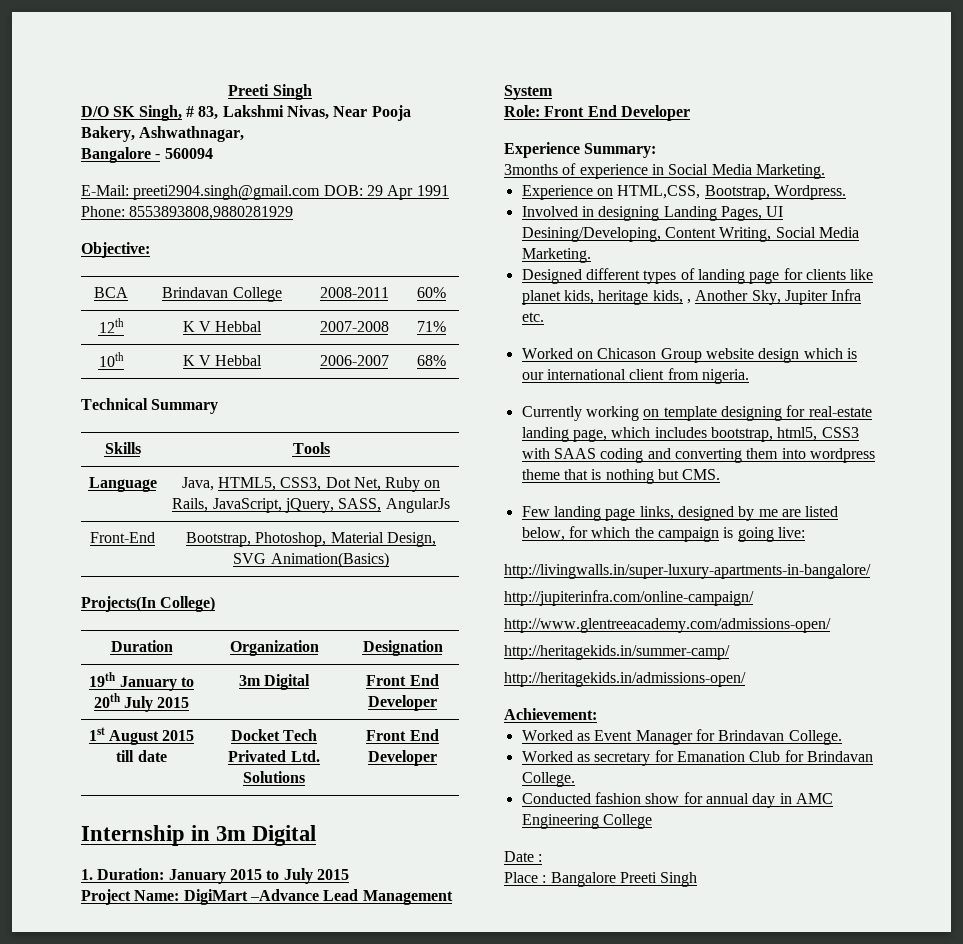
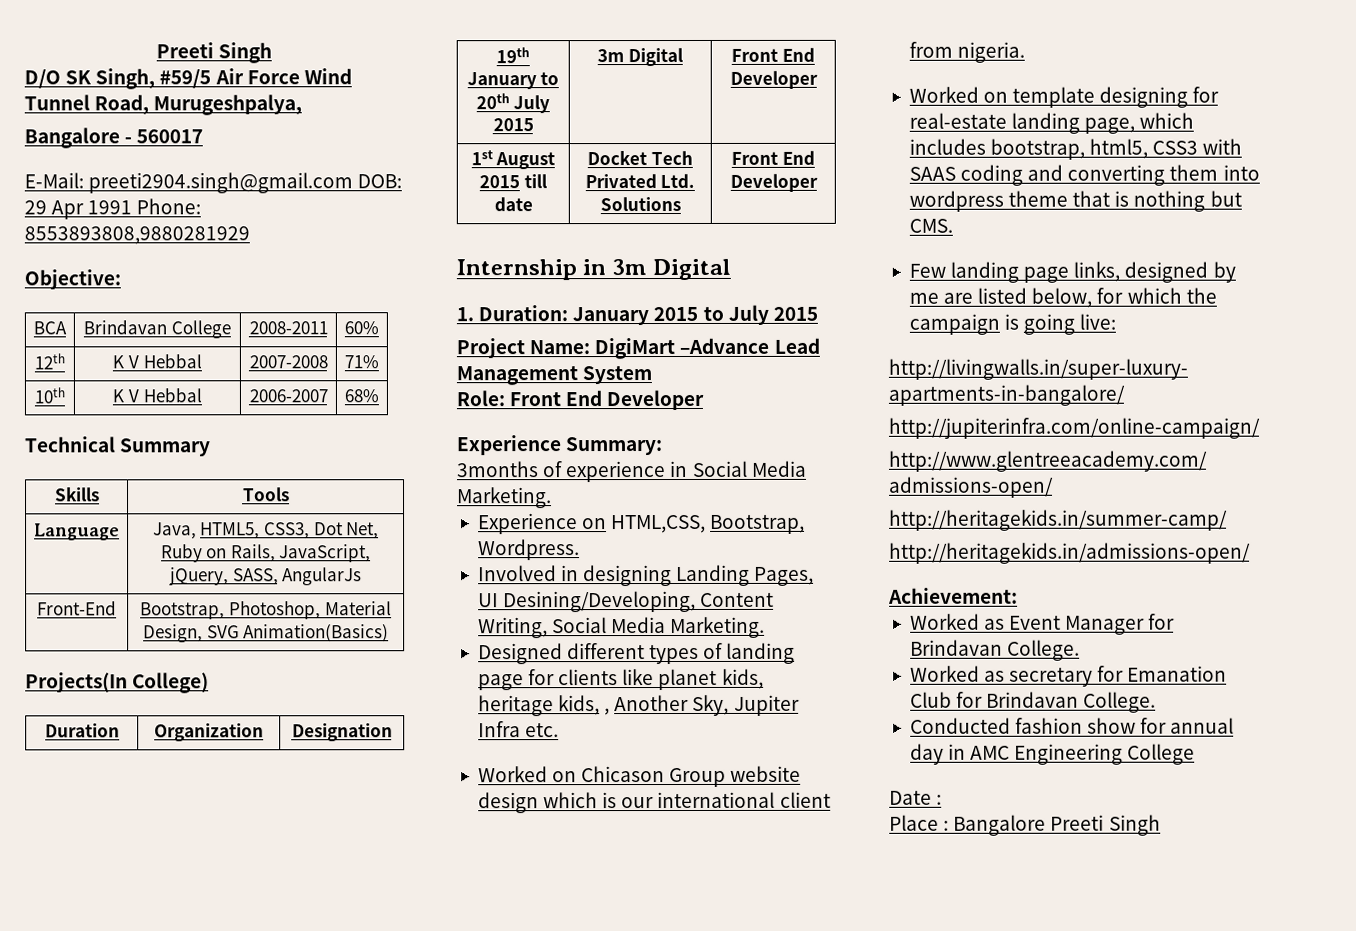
[185,105,411,121] [81,126,245,142] # 83, Lakshmi Nivas, Near Pooja Bakery, Ashwathnagar, -> [159,68,352,89] [24,94,303,116] #59/5 Air Force Wind Tunnel Road, Murugeshpalya,
[164,148,213,159] 560094 -> [136,129,204,144] 560017
[521,406,639,421] Currently working -> [908,86,979,103] Worked

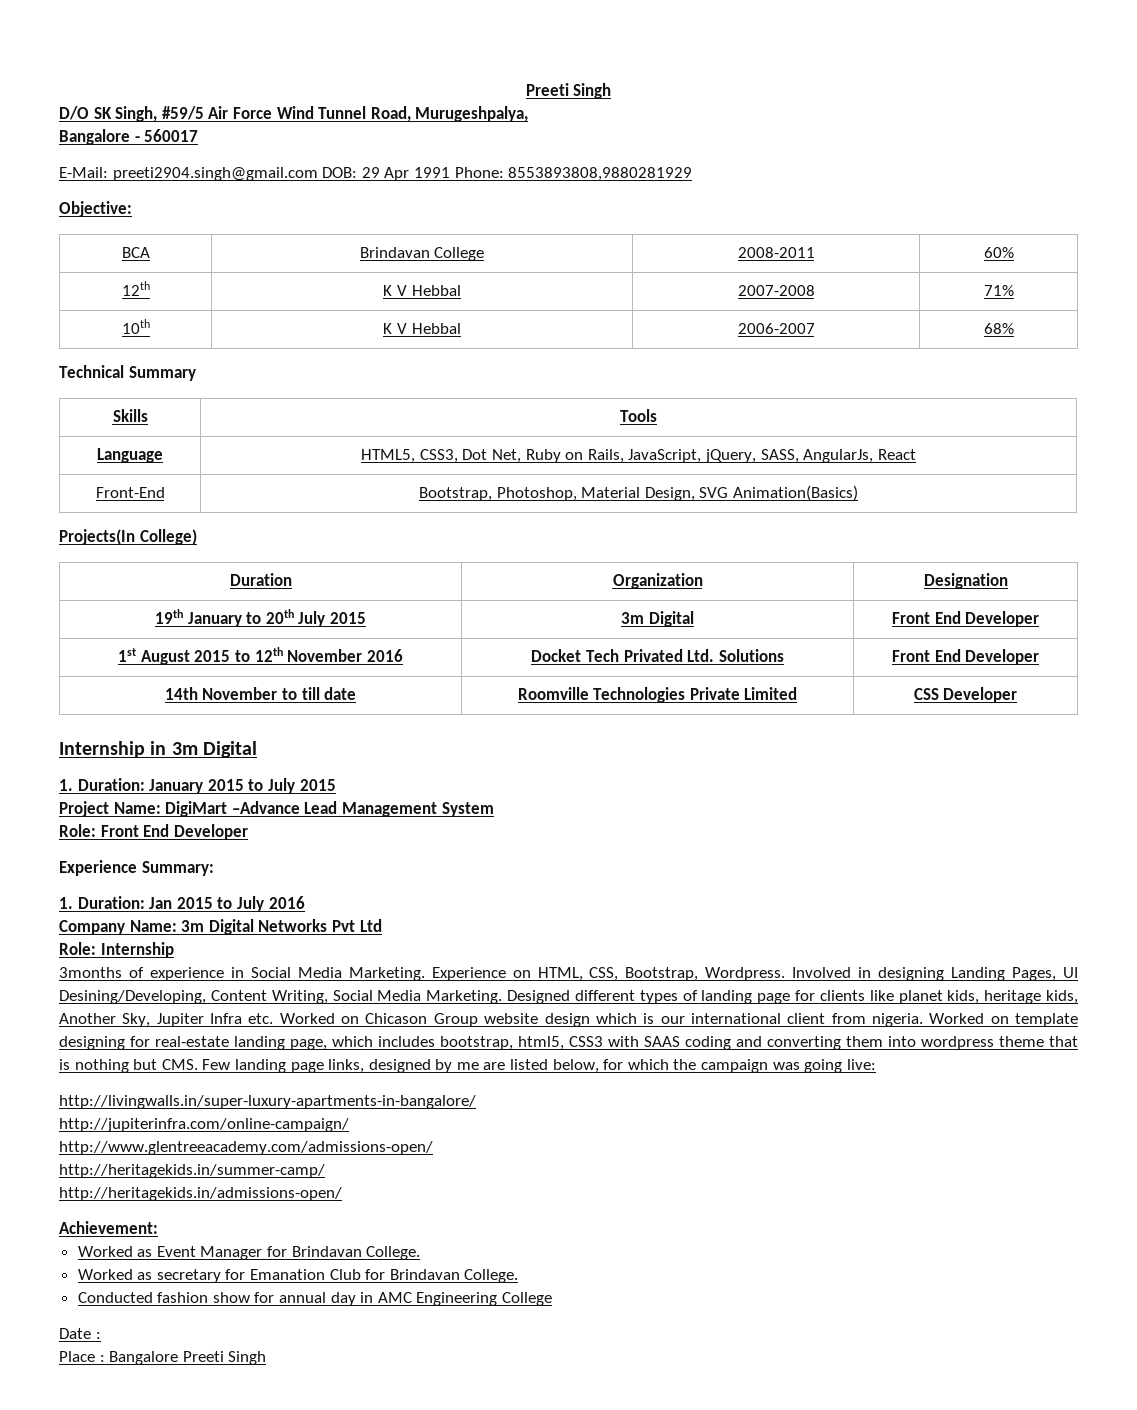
[152,522,197,540] Java, -> (163, 455) none
[282,567,363,586] AngularJs -> [803,449,916,463] AngularJs, React
[523,174,547,189] [493,197,533,212] till date -> [235,647,403,662] to 12th November 2016
(818, 182) none -> [164,687,357,700] [517,687,798,703] [913,687,1018,703] // 14th November to till date | Roomville Technologies Private Limited | CSS Developer
(663, 446) none -> [59,896,305,912] [59,919,382,935] [59,942,174,958] // 1. Duration: Jan 2015 to July 2016 // Company Name: 3m Digital Networks Pvt Ltd // Role: Internship
(552, 498) // -> (425, 974) none
[611,514,707,534] HTML,CSS, -> [537,967,619,981] HTML, CSS,
(580, 550) // -> (786, 974) none
(766, 627) // -> (503, 997) none
[604,708,611,716] , -> (1079, 997) none
(560, 730) // -> (274, 1018) none
(1026, 52) // -> (923, 1020) none
(953, 225) // -> (198, 1064) none
[1004,313,1020,330] is -> [772,1062,800,1070] was

